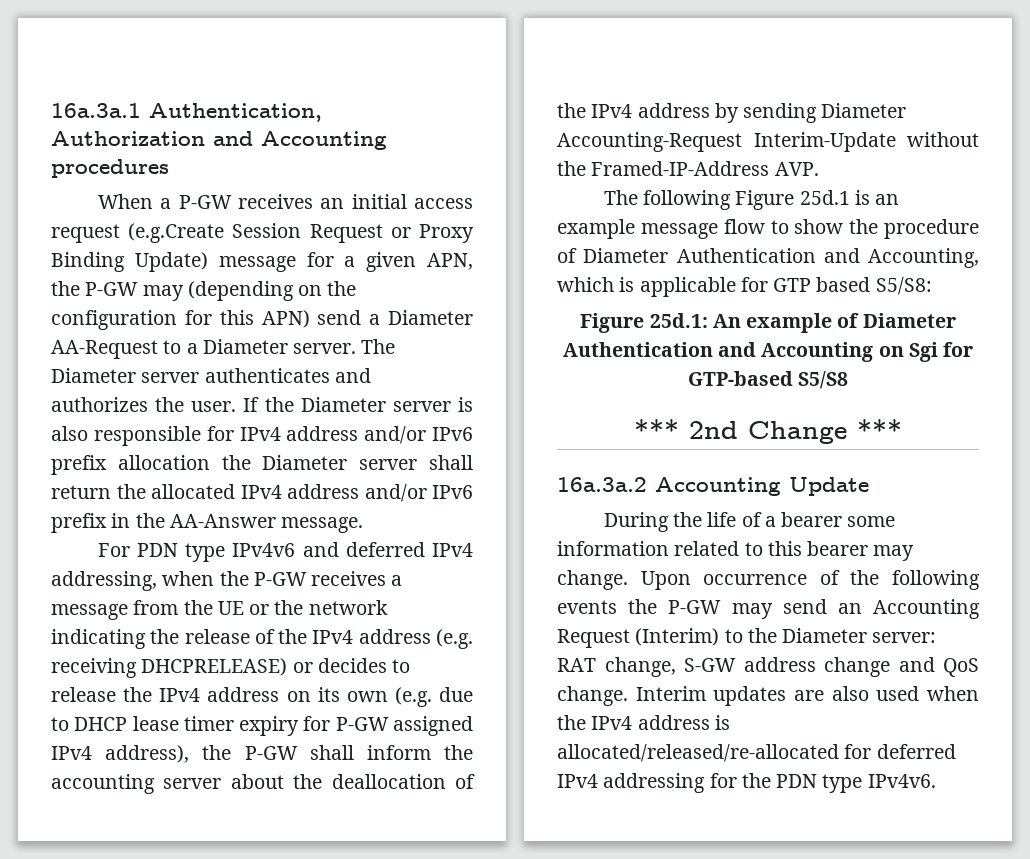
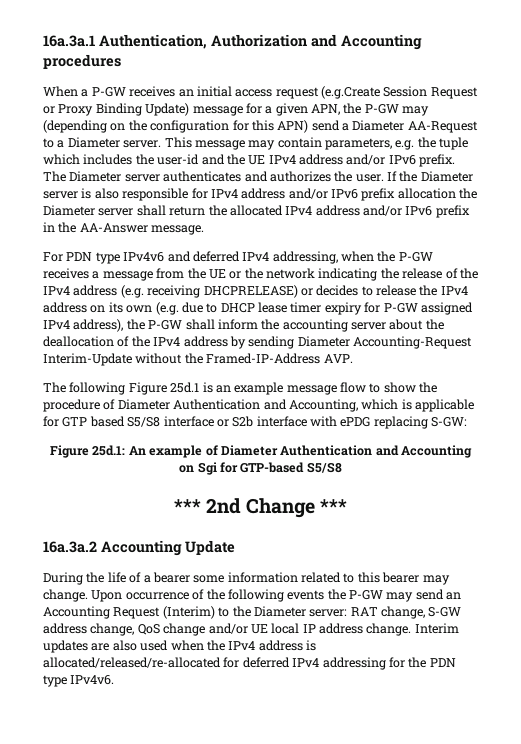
(357, 348) none -> [164,137,469,150] [43,154,456,167] This message may contain parameters, e.g. the tuple which includes the user-id and the UE IPv4 address and/or IPv6 prefix.
[875,277,932,295] S5/S8: -> [127,416,468,429] S5/S8 interface or S2b interface with ePDG replacing S-GW:
[824,657,979,677] change and QoS -> [90,623,363,636] change, QoS change and/or UE local IP address

